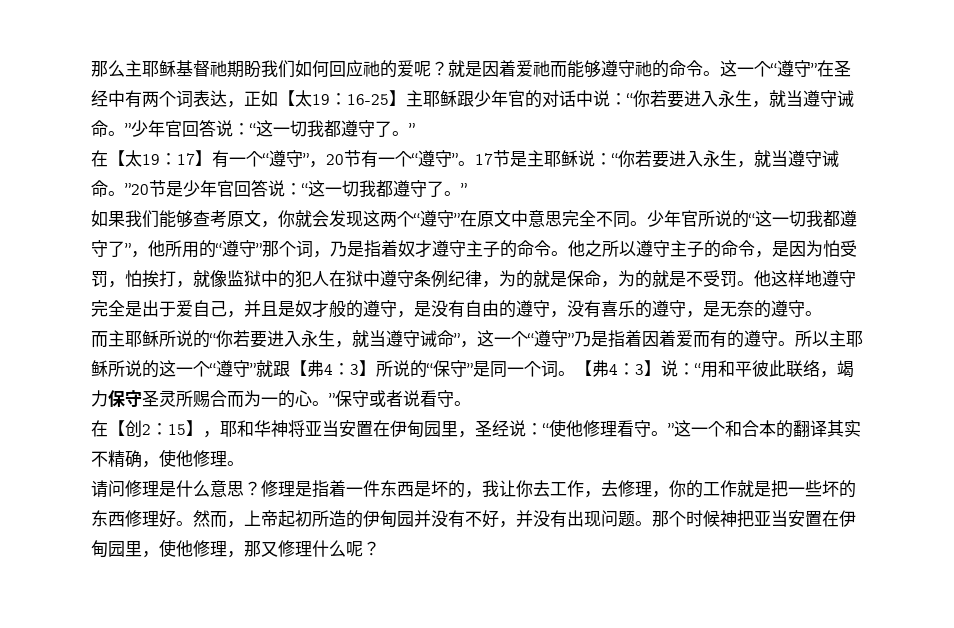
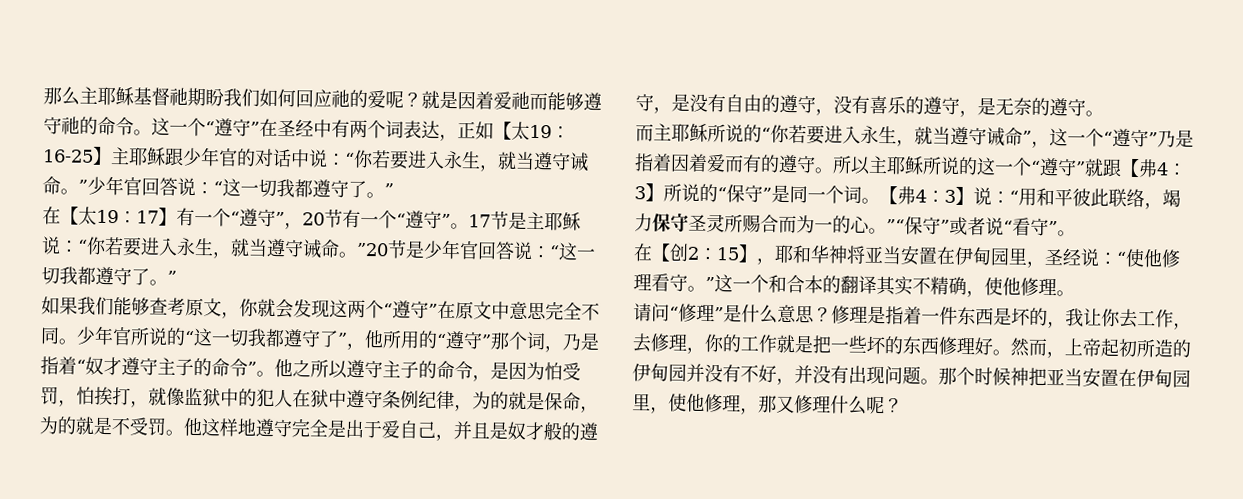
(398, 248) none -> [76,359,86,373] “
(551, 248) none -> [247,361,257,375] ”
[329,390,454,407] ”保守或者说看守 -> [886,216,1058,236] ”“保守”或者说“看守”
[125,480,159,497] 修理 -> [669,303,724,322] “修理”

